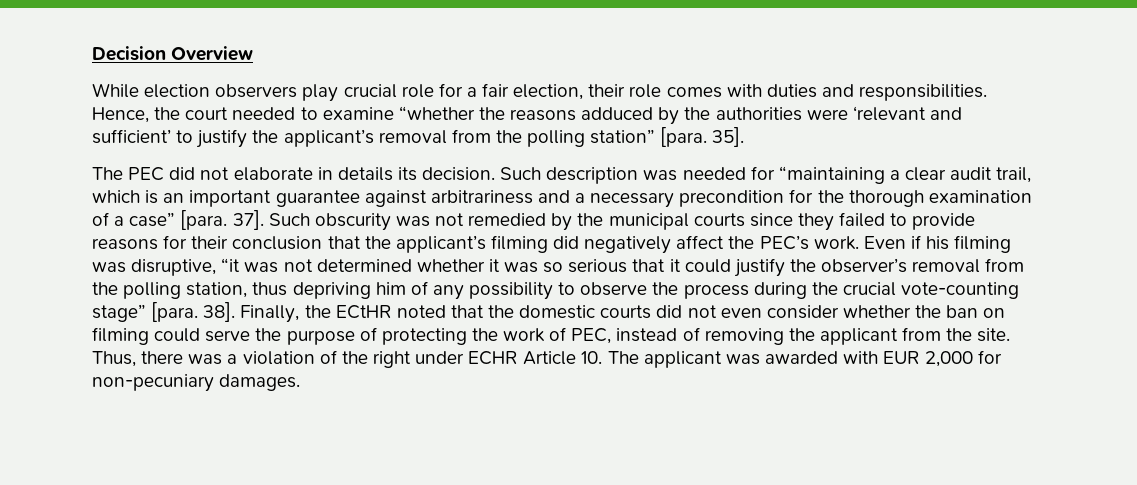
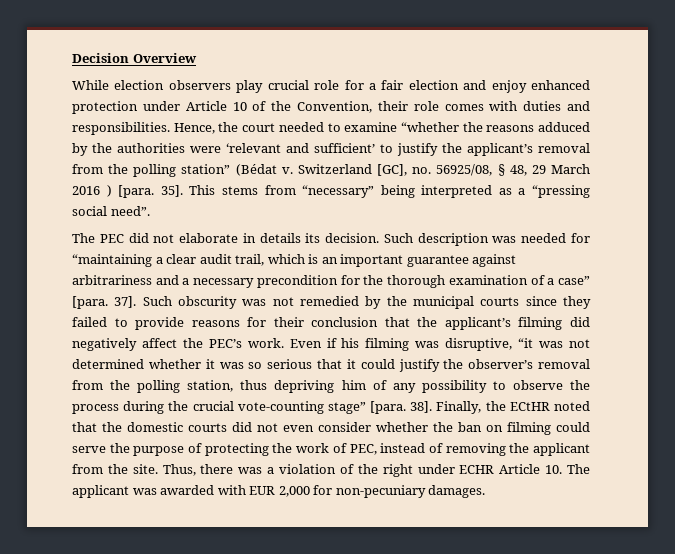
[513,84,584,100] election, -> [408,80,590,93] [72,101,372,114] election and enjoy enhanced protection under Article 10 of the Convention,
[660,127,745,147] [para. 35]. -> [235,164,590,176] [72,185,590,198] [72,206,150,216] (Bédat v. Switzerland [GC], no. 56925/08, § 48, 29 March 2016 ) [para. 35]. This stems from “necessary” being interpreted as a “pressing social need”.

